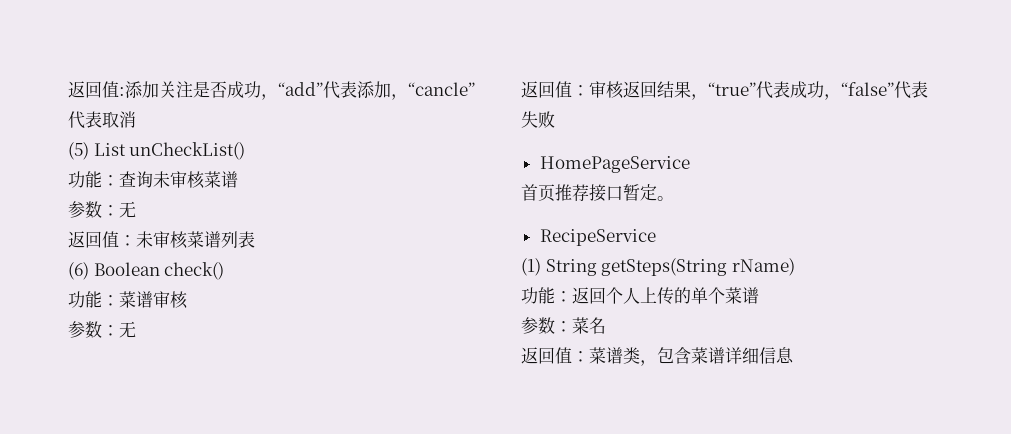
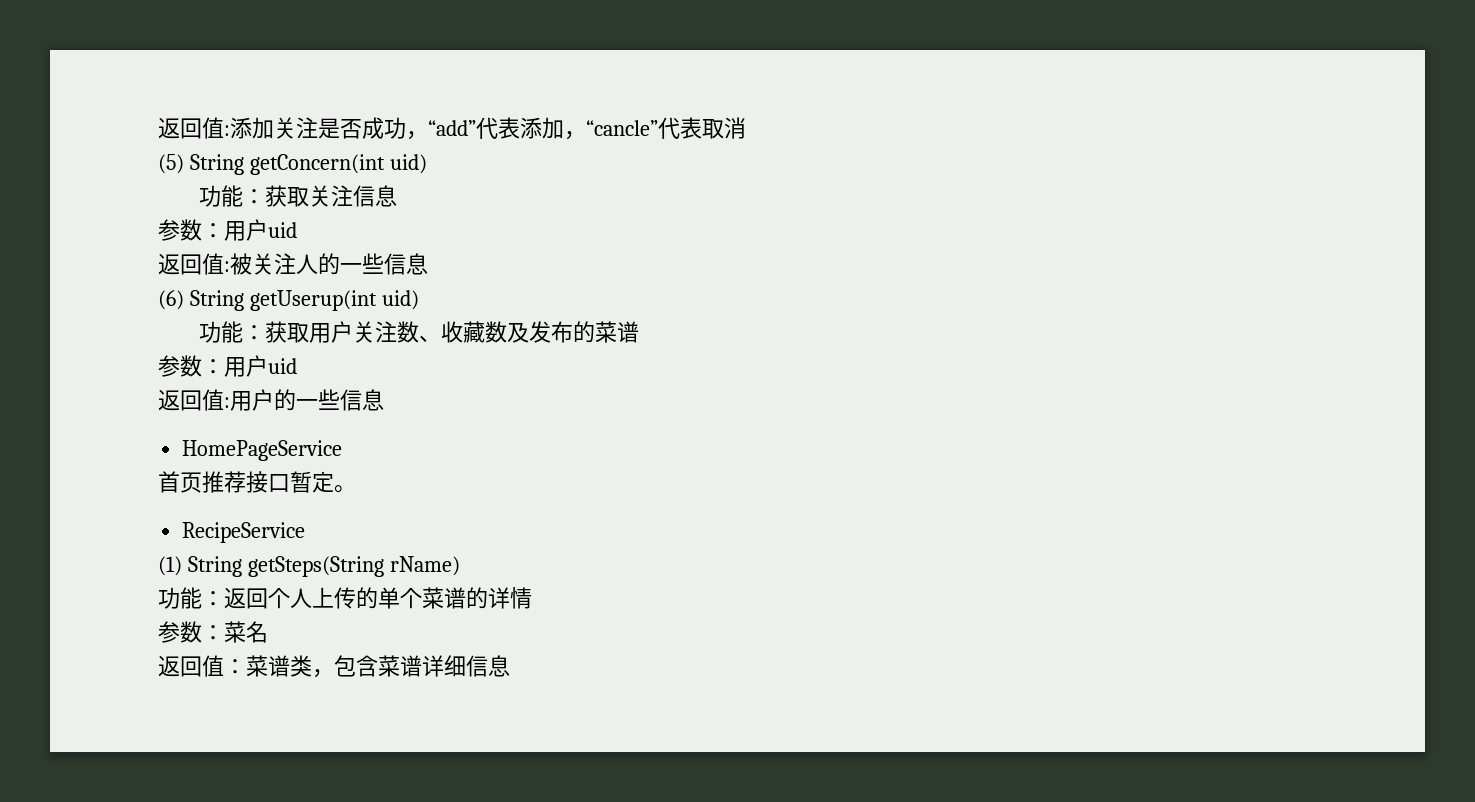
[93,142,246,160] [68,171,238,189] [68,201,136,218] [68,231,255,249] [68,262,225,280] [68,291,188,309] [68,321,136,338] [521,81,928,100] [521,111,555,128] List unCheckList() // 功能：查询未审核菜谱 // 参数：无 // 返回值：未审核菜谱列表 // (6) Boolean check() // 功能：菜谱审核 // 参数：无 // 返回值：审核返回结果，“true”代表成功，“false”代表失败 -> [189,154,427,175] [198,185,397,207] [158,219,297,241] [158,253,428,275] [158,290,419,311] [198,321,639,343] [158,355,297,377] [158,389,384,411] String getConcern(int uid) // 功能：获取关注信息 // 参数：用户uid // 返回值:被关注人的一些信息 // (6) String getUserup(int uid) // 功能：获取用户关注数、收藏数及发布的菜谱 // 参数：用户uid // 返回值:用户的一些信息
(759, 295) none -> [466,587,532,609] 的详情

